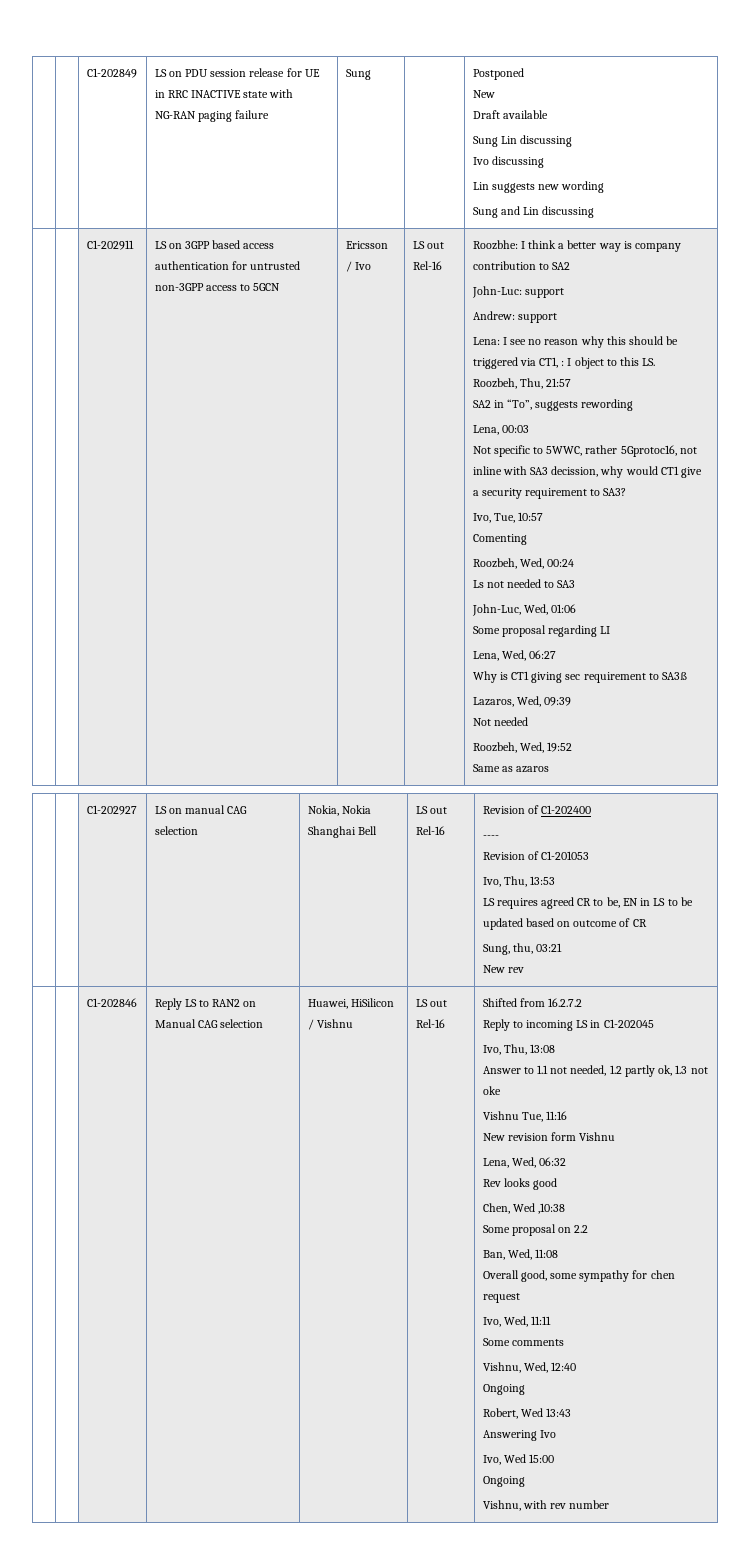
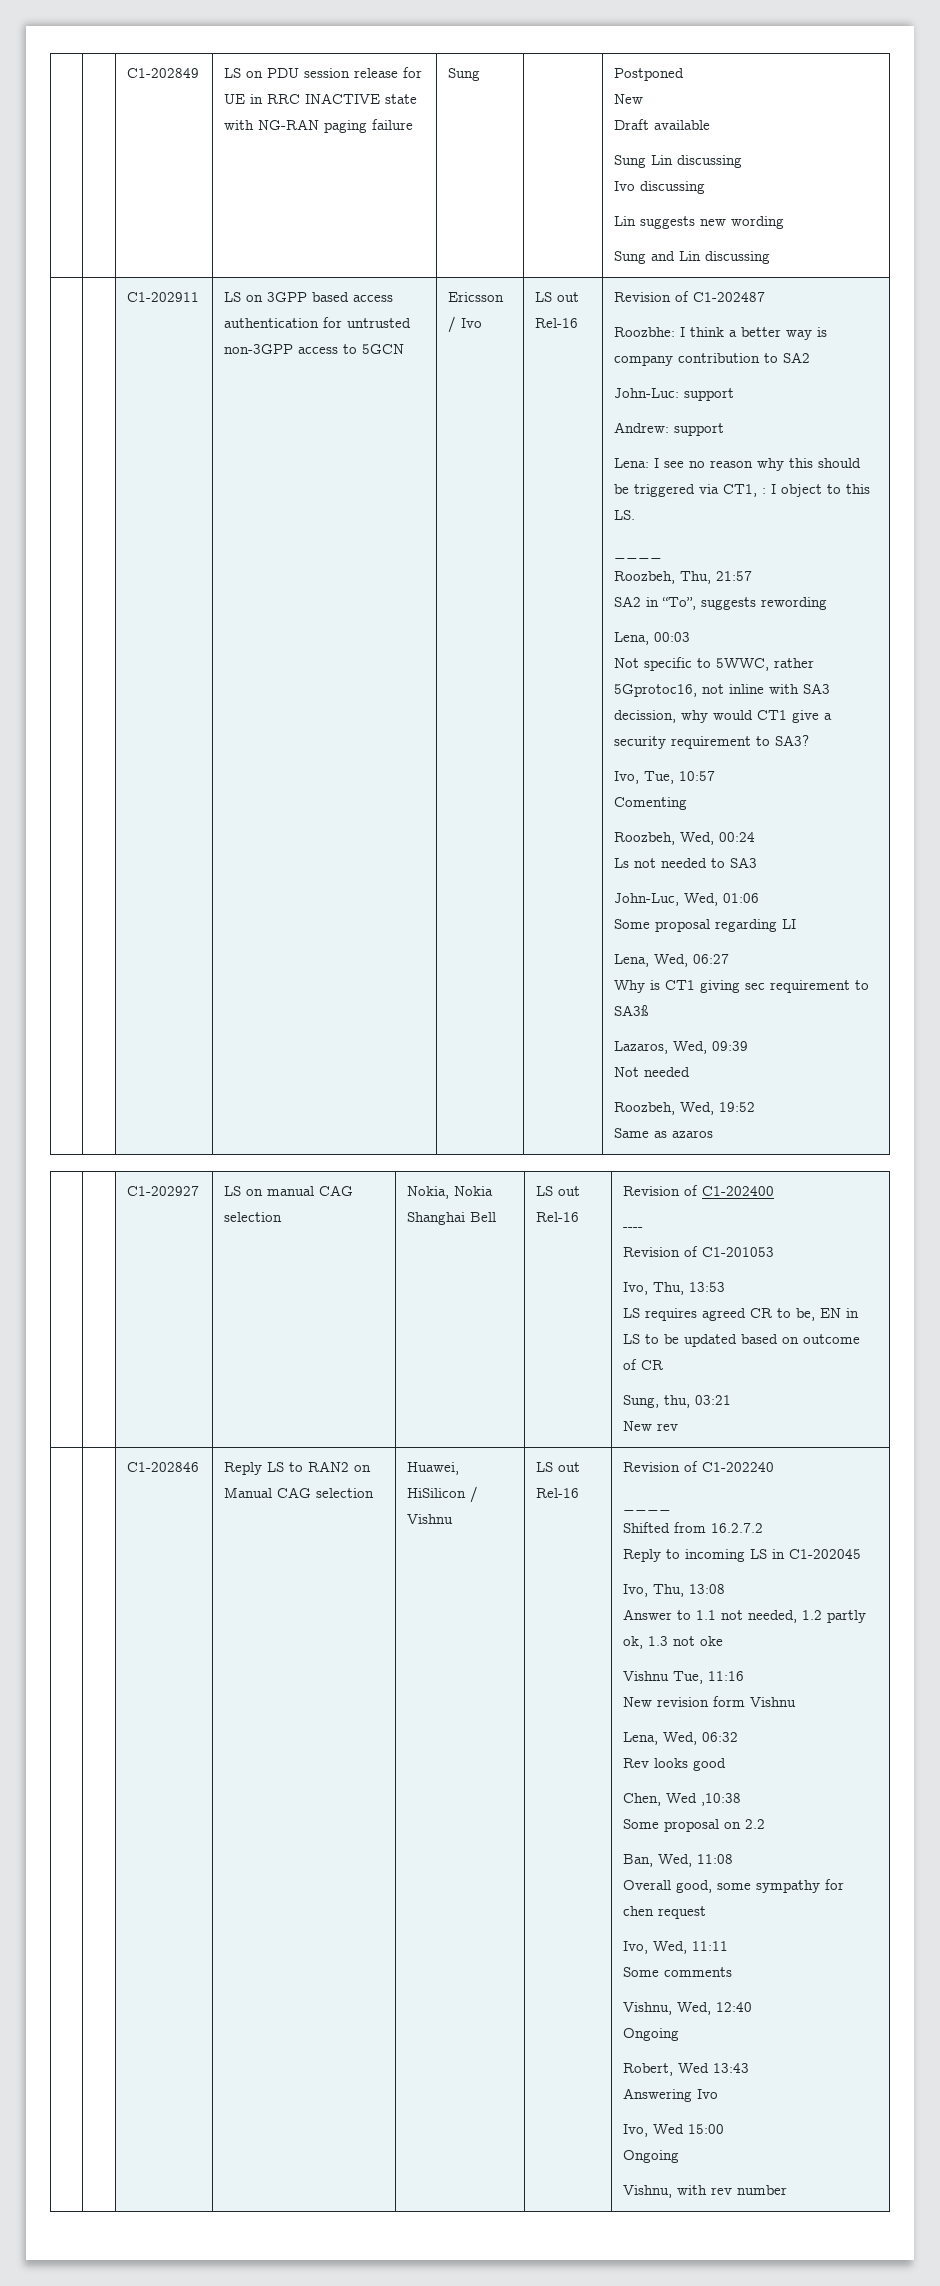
(442, 265) none -> [614,291,766,302] Revision of C1-202487 //
(656, 362) none -> [614,555,663,559] // ____
(445, 1023) none -> [623,1461,775,1472] [623,1507,672,1511] Revision of C1-202240 // ____ //

